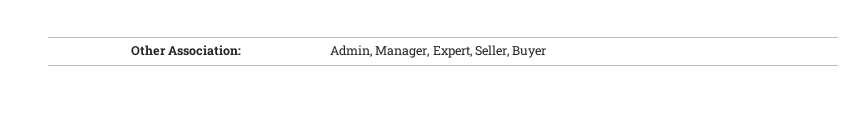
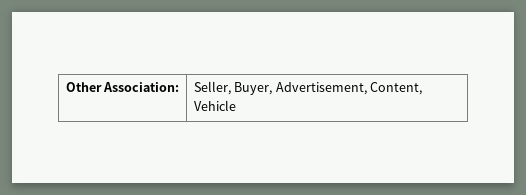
[329,45,547,58] Admin, Manager, Expert, Seller, Buyer -> [193,81,422,95] [193,100,236,111] Seller, Buyer, Advertisement, Content, Vehicle

